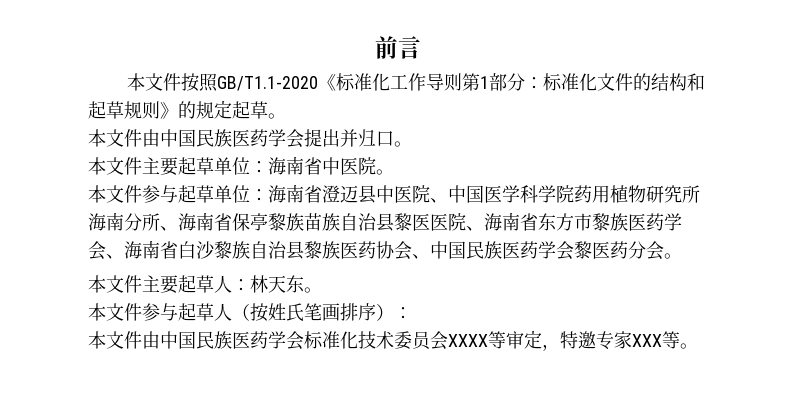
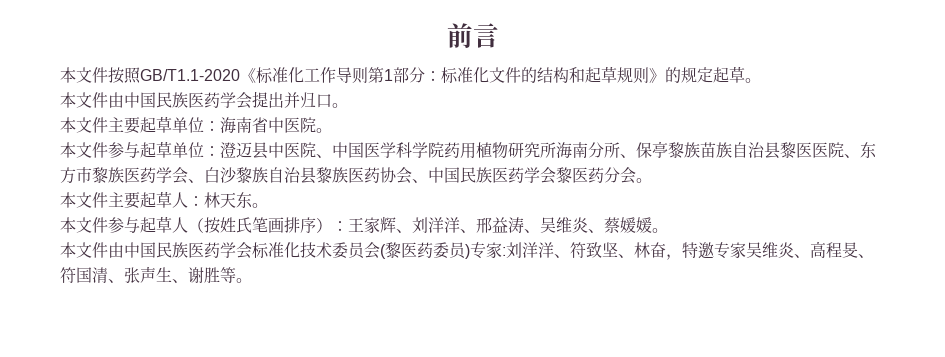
[268,184,322,203] 海南省 -> (220, 151) none
[178,212,232,231] 海南省 -> (636, 156) none
[484,212,538,231] 海南省 -> (860, 156) none
[124,240,178,259] 海南省 -> (204, 181) none
(412, 313) none -> [348,216,668,234] 王家辉、刘洋洋、邢益涛、吴维炎、蔡媛媛。
[448,330,662,351] XXXX等审定，特邀专家XXX -> [380,241,874,260] [60,266,220,283] (黎医药委员)专家:刘洋洋、符致坚、林奋，特邀专家吴维炎、高程旻、符国清、张声生、谢胜

